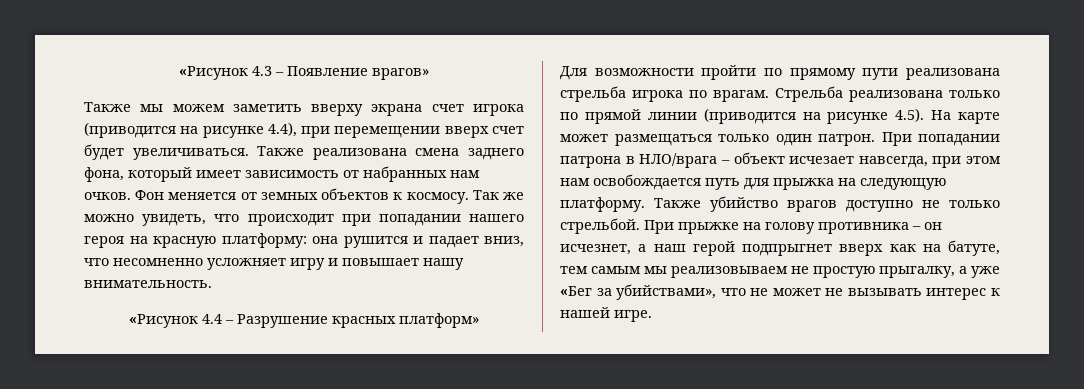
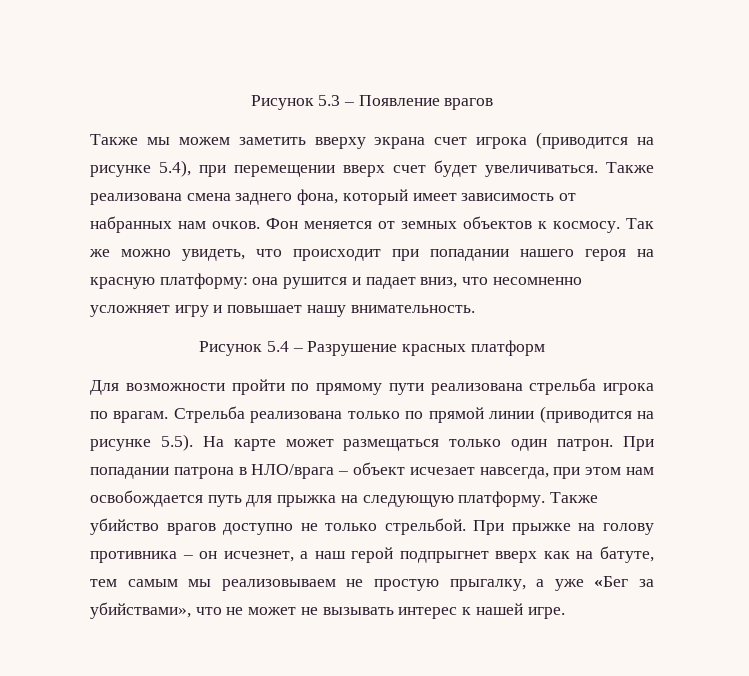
[179,66,272,80] «Рисунок 4.3 -> [250,95,341,110] Рисунок 5.3
[372,68,429,80] врагов» -> [444,98,494,110] врагов
[267,122,297,137] 4.4), -> [159,160,191,177] 5.4),
[129,314,222,328] «Рисунок 4.4 -> [199,341,289,356] Рисунок 5.4
[399,313,479,328] платформ» -> [470,340,545,356] платформ
[895,108,925,122] 4.5). -> [160,434,193,451] 5.5).

